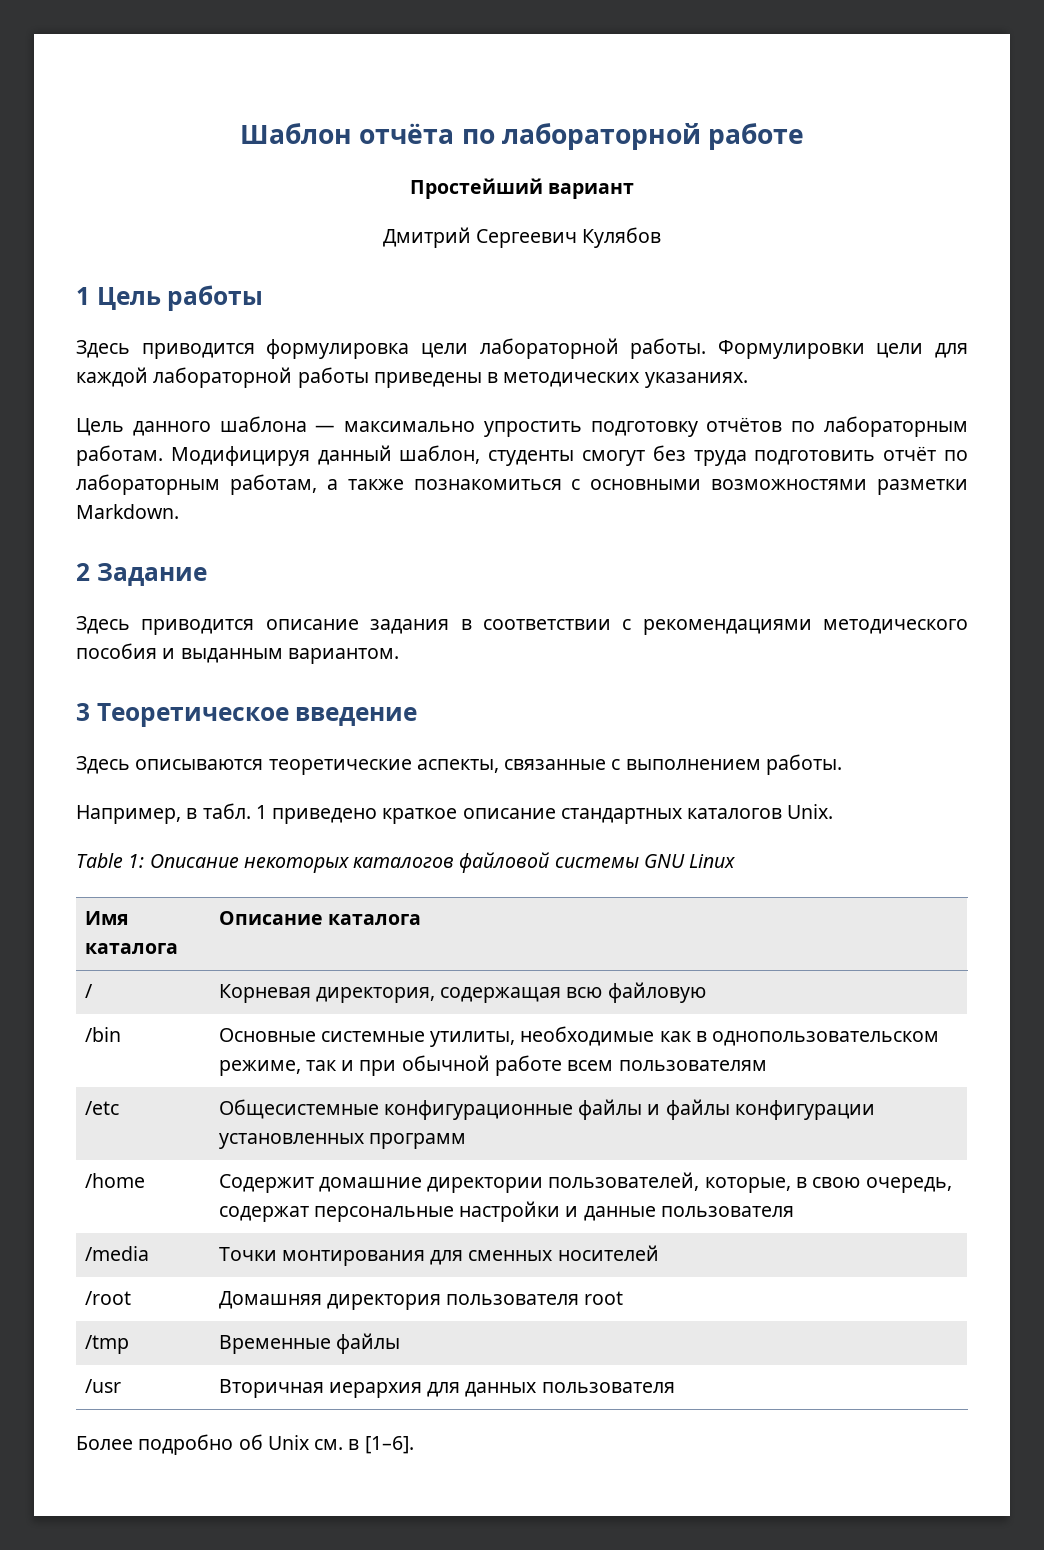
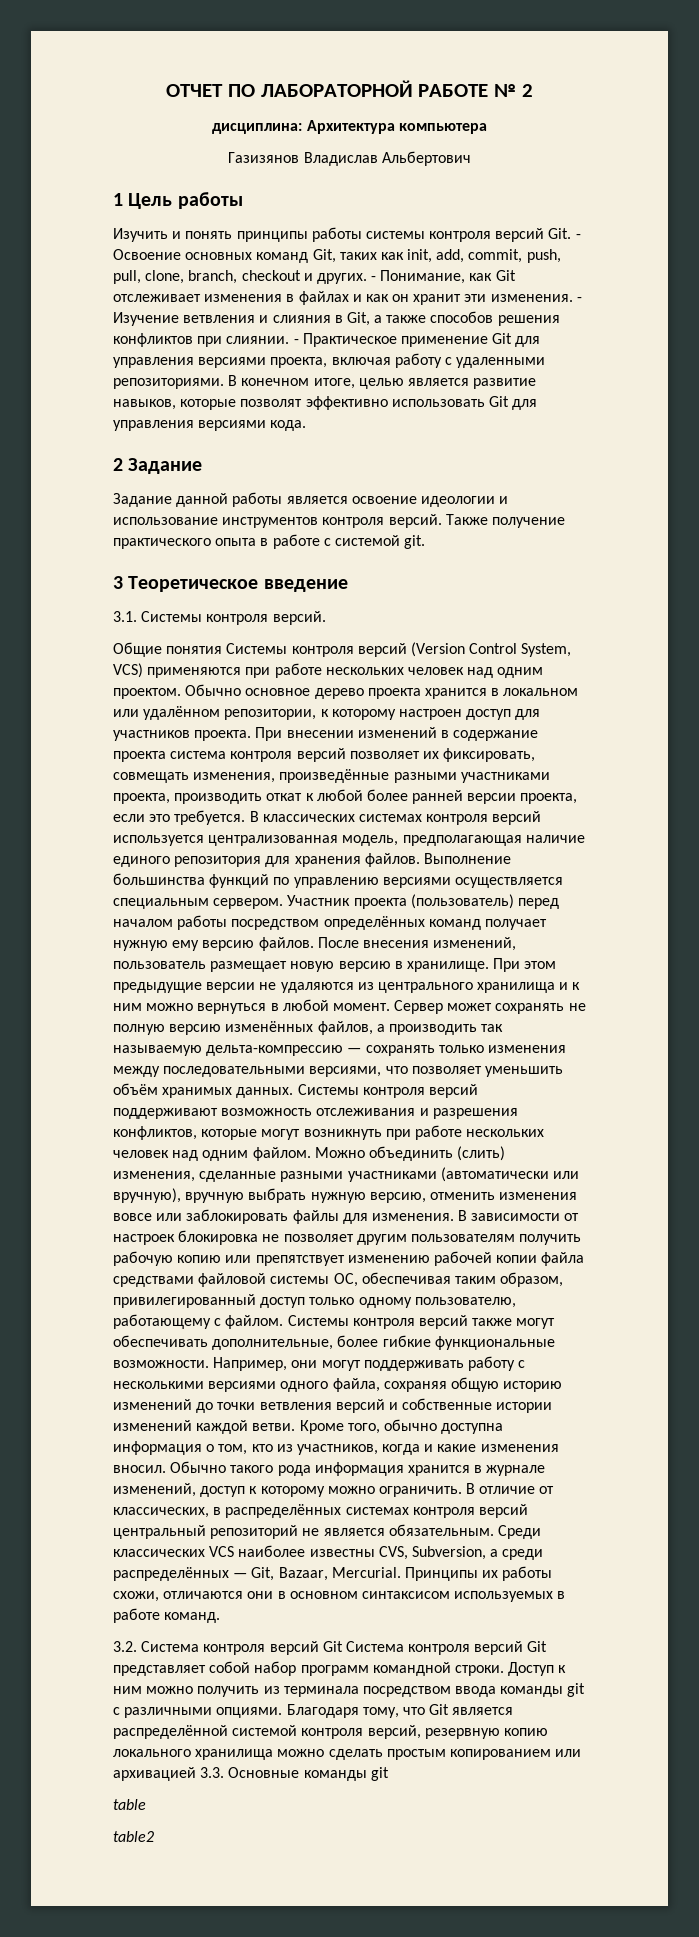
[240,123,804,150] [409,178,635,199] [382,227,662,248] [76,285,264,311] [76,338,968,359] [76,367,748,388] [76,416,969,437] [76,445,968,466] [76,474,968,495] [76,504,179,519] [76,563,207,586] [76,616,968,635] [76,643,399,664] [76,703,418,727] [76,754,842,775] [76,803,834,824] [76,852,736,873] [84,911,129,925] [84,943,178,954] [218,911,421,925] [84,984,93,998] [218,982,706,1003] [84,1027,121,1042] [218,1026,940,1047] [218,1055,767,1076] [84,1101,119,1115] [218,1099,876,1120] [218,1133,466,1149] [84,1173,145,1188] [218,1172,952,1193] [218,1201,795,1222] [84,1246,149,1261] [218,1245,659,1266] [84,1291,131,1305] [218,1291,624,1310] [84,1335,129,1354] [218,1333,400,1354] [84,1379,121,1393] [218,1379,675,1398] [76,1434,414,1455] Шаблон отчёта по лабораторной работе // Простейший вариант // Дмитрий Сергеевич Кулябов // 1 Цель работы // Здесь приводится формулировка цели лабораторной работы. Формулировки цели для каждой лабораторной работы приведены в методических указаниях. // Цель данного шаблона — максимально упростить подготовку отчётов по лабораторным работам. Модифицируя данный шаблон, студенты смогут без труда подготовить отчёт по лабораторным работам, а также познакомиться с основными возможностями разметки Markdown. // 2 Задание // Здесь приводится описание задания в соответствии с рекомендациями методического пособия и выданным вариантом. // 3 Теоретическое введение // Здесь описываются теоретические аспекты, связанные с выполнением работы. // Например, в табл. 1 приведено краткое описание стандартных каталогов Unix. // Table 1: Описание некоторых каталогов файловой системы GNU Linux // Имя каталога | Описание каталога // / | Корневая директория, содержащая всю файловую // /bin | Основные системные утилиты, необходимые как в однопользовательском режиме, так и при обычной работе всем пользователям // /etc | Общесистемные конфигурационные файлы и файлы конфигурации установленных программ // /home | Содержит домашние директории пользователей, которые, в свою очередь, содержат персональные настройки и данные пользователя // /media | Точки монтирования для сменных носителей // /root | Домашняя директория пользователя root // /tmp | Временные файлы // /usr | Вторичная иерархия для данных пользователя // Более подробно об Unix см. в [1–6]. -> [166,80,533,97] [212,120,487,134] [228,151,471,166] [113,192,243,209] [113,227,581,242] [113,249,561,263] [113,270,516,284] [113,291,582,305] [113,311,560,326] [113,333,541,347] [113,353,546,368] [113,375,537,389] [113,396,538,410] [113,420,307,431] [113,458,203,474] [113,492,509,507] [113,514,565,528] [113,534,426,549] [113,576,348,592] [113,611,326,625] [113,642,572,657] [113,663,544,678] [113,684,579,699] [113,706,541,720] [113,727,539,741] [113,748,536,762] [113,769,550,783] [113,789,578,804] [113,810,542,825] [113,835,585,846] [113,853,511,867] [113,873,563,888] [113,894,559,909] [113,915,547,930] [113,937,517,951] [113,958,557,972] [113,982,581,993] [113,999,586,1014] [113,1021,504,1035] [113,1045,566,1056] [113,1066,563,1077] [113,1083,478,1098] [113,1108,518,1119] [113,1125,545,1140] [113,1146,506,1161] [113,1167,579,1182] [113,1188,578,1203] [113,1209,580,1224] [113,1230,582,1245] [113,1251,585,1266] [113,1272,564,1287] [113,1294,516,1308] [113,1314,556,1329] [113,1335,555,1350] [113,1356,526,1371] [113,1377,563,1392] [113,1398,553,1413] [113,1419,504,1434] [113,1441,559,1455] [113,1461,546,1476] [113,1483,555,1497] [113,1504,528,1518] [113,1524,541,1539] [113,1545,544,1560] [113,1566,553,1581] [113,1591,566,1602] [113,1608,221,1623] [113,1641,548,1655] [113,1661,567,1676] [113,1683,586,1697] [113,1704,514,1718] [113,1725,548,1739] [113,1749,582,1760] [113,1767,389,1781] [113,1799,146,1810] [113,1831,154,1842] ОТЧЕТ ПО ЛАБОРАТОРНОЙ РАБОТЕ № 2 // дисциплина: Архитектура компьютера // Газизянов Владислав Альбертович // 1 Цель работы // Изучить и понять принципы работы системы контроля версий Git. - Освоение основных команд Git, таких как init, add, commit, push, pull, clone, branch, checkout и других. - Понимание, как Git отслеживает изменения в файлах и как он хранит эти изменения. - Изучение ветвления и слияния в Git, а также способов решения конфликтов при слиянии. - Практическое применение Git для управления версиями проекта, включая работу с удаленными репозиториями. В конечном итоге, целью является развитие навыков, которые позволят эффективно использовать Git для управления версиями кода. // 2 Задание // Задание данной работы является освоение идеологии и использование инструментов контроля версий. Также получение практического опыта в работе с системой git. // 3 Теоретическое введение // 3.1. Системы контроля версий. // Общие понятия Системы контроля версий (Version Control System, VCS) применяются при работе нескольких человек над одним проектом. Обычно основное дерево проекта хранится в локальном или удалённом репозитории, к которому настроен доступ для участников проекта. При внесении изменений в содержание проекта система контроля версий позволяет их фиксировать, совмещать изменения, произведённые разными участниками проекта, производить откат к любой более ранней версии проекта, если это требуется. В классических системах контроля версий используется централизованная модель, предполагающая наличие единого репозитория для хранения файлов. Выполнение большинства функций по управлению версиями осуществляется специальным сервером. Участник проекта (пользователь) перед началом работы посредством определённых команд получает нужную ему версию файлов. После внесения изменений, пользователь размещает новую версию в хранилище. При этом предыдущие версии не удаляются из центрального хранилища и к ним можно вернуться в любой момент. Сервер может сохранять не полную версию изменённых файлов, а производить так называемую дельта-компрессию — сохранять только изменения между последовательными версиями, что позволяет уменьшить объём хранимых данных. Системы контроля версий поддерживают возможность отслеживания и разрешения конфликтов, которые могут возникнуть при работе нескольких человек над одним файлом. Можно объединить (слить) изменения, сделанные разными участниками (автоматически или вручную), вручную выбрать нужную версию, отменить изменения вовсе или заблокировать файлы для изменения. В зависимости от настроек блокировка не позволяет другим пользователям получить рабочую копию или препятствует изменению рабочей копии файла средствами файловой системы ОС, обеспечивая таким образом, привилегированный доступ только одному пользователю, работающему с файлом. Системы контроля версий также могут обеспечивать дополнительные, более гибкие функциональные возможности. Например, они могут поддерживать работу с несколькими версиями одного файла, сохраняя общую историю изменений до точки ветвления версий и собственные истории изменений каждой ветви. Кроме того, обычно доступна информация о том, кто из участников, когда и какие изменения вносил. Обычно такого рода информация хранится в журнале изменений, доступ к которому можно ограничить. В отличие от классических, в распределённых системах контроля версий центральный репозиторий не является обязательным. Среди классических VCS наиболее известны CVS, Subversion, а среди распределённых — Git, Bazaar, Mercurial. Принципы их работы схожи, отличаются они в основном синтаксисом используемых в работе команд. // 3.2. Система контроля версий Git Система контроля версий Git представляет собой набор программ командной строки. Доступ к ним можно получить из терминала посредством ввода команды git с различными опциями. Благодаря тому, что Git является распределённой системой контроля версий, резервную копию локального хранилища можно сделать простым копированием или архивацией 3.3. Основные команды git // table // table2

